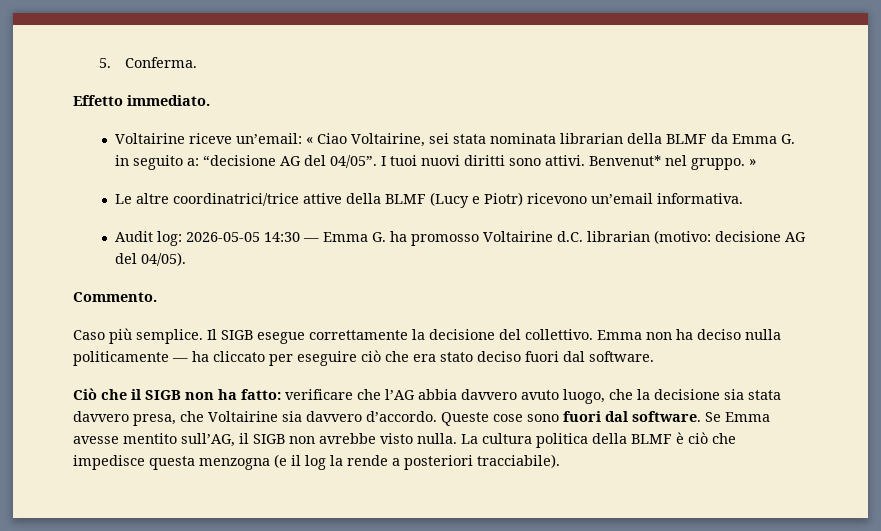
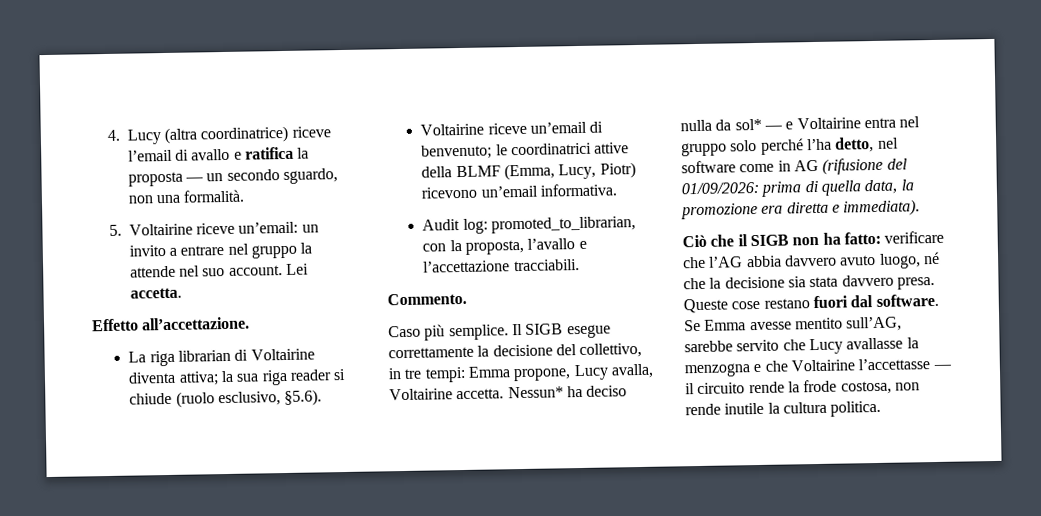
[99,57,198,68] [73,95,210,106] [115,133,796,147] [115,155,757,170] [115,193,300,206] 5. Conferma. // Effetto immediato. // Voltairine riceve un’email: « Ciao Voltairine, sei stata nominata librarian della BLMF da Emma G. in seguito a: “decisione AG del 04/05”. I tuoi nuovi diritti sono attivi. Benvenut* nel gruppo. » // Le altre coordinatrici/trice -> [106,125,331,145] [127,146,310,162] [127,168,338,187] [127,189,246,204] [108,221,319,236] [128,242,313,259] [129,263,309,278] [129,287,182,299] [91,316,251,332] [128,348,315,367] [128,368,347,386] [129,389,323,408] [420,121,604,136] [421,142,592,160] 4. Lucy (altra coordinatrice) riceve l’email di avallo e ratifica la proposta — un secondo sguardo, non una formalità. // 5. Voltairine riceve un’email: un invito a entrare nel gruppo la attende nel suo account. Lei accetta. // Effetto all’accettazione. // La riga librarian di Voltairine diventa attiva; la sua riga reader si chiude (ruolo esclusivo, §5.6). // Voltairine riceve un’email di benvenuto; le coordinatrici
[430,192,481,208] (Lucy e -> [503,163,597,181] (Emma, Lucy,
[186,230,807,246] [115,252,187,266] 2026-05-05 14:30 — Emma G. ha promosso Voltairine d.C. librarian (motivo: decisione AG del 04/05). -> [490,216,636,234] [422,238,587,255] [423,259,580,273] promoted_to_librarian, con la proposta, l’avallo e l’accettazione tracciabili.
[525,329,781,340] [73,350,654,366] collettivo. Emma non ha deciso nulla politicamente — ha cliccato per eseguire ciò che era stato deciso fuori dal software. -> [579,342,643,359] [388,363,654,383] [389,385,628,401] [680,116,921,132] [681,136,899,157] [681,157,908,175] [681,179,914,197] [681,199,921,220] collettivo, in tre tempi: Emma propone, Lucy avalla, Voltairine accetta. Nessun* ha deciso nulla da sol* — e Voltairine entra nel gruppo solo perché l’ha detto, nel software come in AG (rifusione del 01/09/2026: prima di quella data, la promozione era diretta e immediata).
(605, 396) none -> [922,251,940,265] né
[133,411,437,426] presa, che Voltairine sia davvero d’accordo. -> [896,276,935,290] presa.
[527,414,559,422] sono -> [763,298,810,309] restano
[239,432,736,448] [73,454,560,470] il SIGB non avrebbe visto nulla. La cultura politica della BLMF è ciò che impedisce questa menzogna (e il log la rende a posteriori tracciabile). -> [684,337,919,355] [684,358,952,378] [685,379,920,395] [685,400,882,417] sarebbe servito che Lucy avallasse la menzogna e che Voltairine l’accettasse — il circuito rende la frode costosa, non rende inutile la cultura politica.

